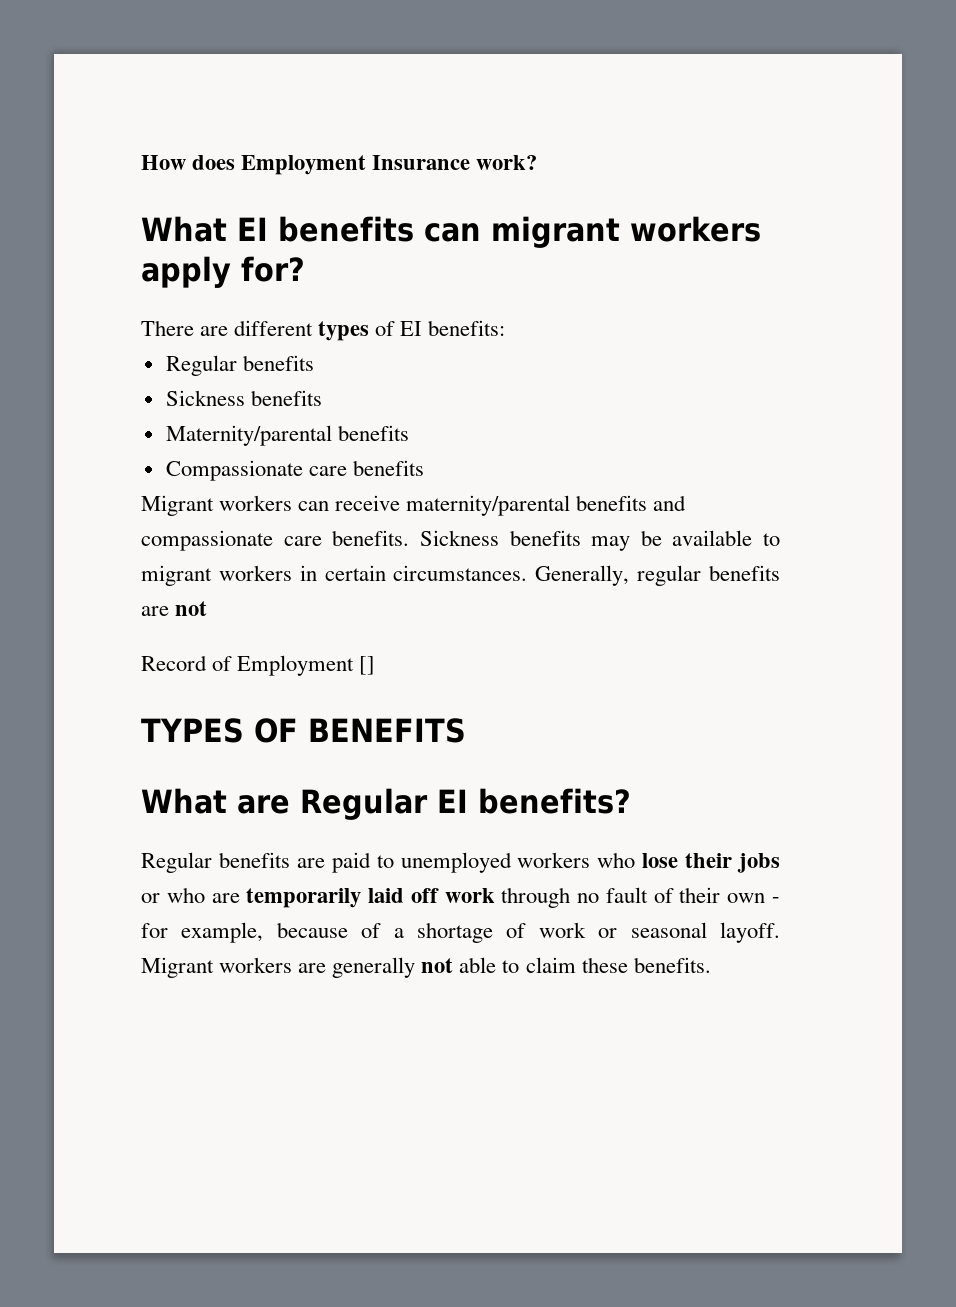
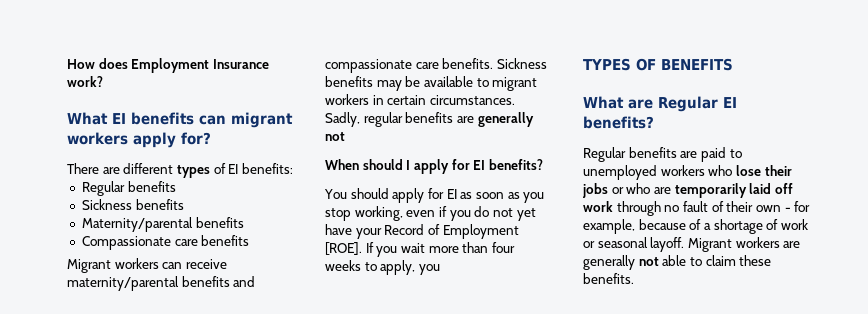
[535,565,630,586] Generally, -> [325,112,360,127] Sadly,
(169, 611) none -> [477,112,534,127] generally
[141,655,376,676] Record of Employment [] -> [325,159,543,174] [324,188,545,203] [325,206,536,221] [325,224,519,239] [325,242,515,257] [325,260,440,275] When should I apply for EI benefits? // You should apply for EI as soon as you stop working, even if you do not yet have your Record of Employment [ROE]. If you wait more than four weeks to apply, you

